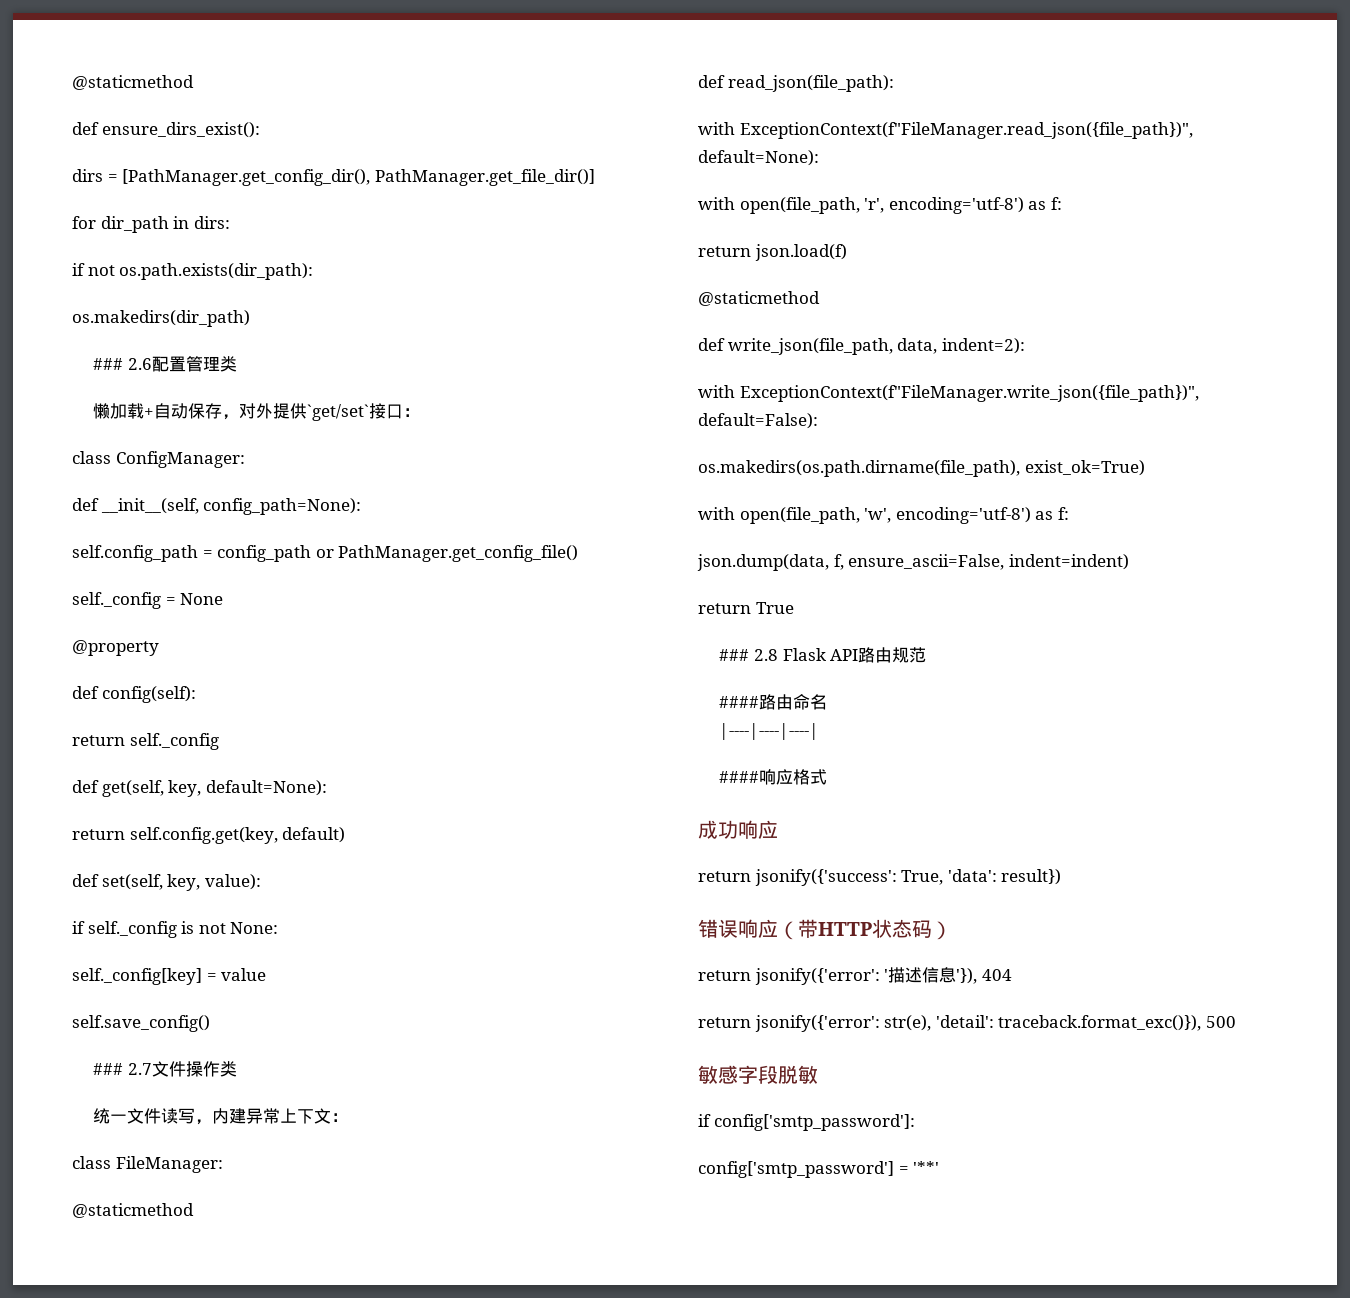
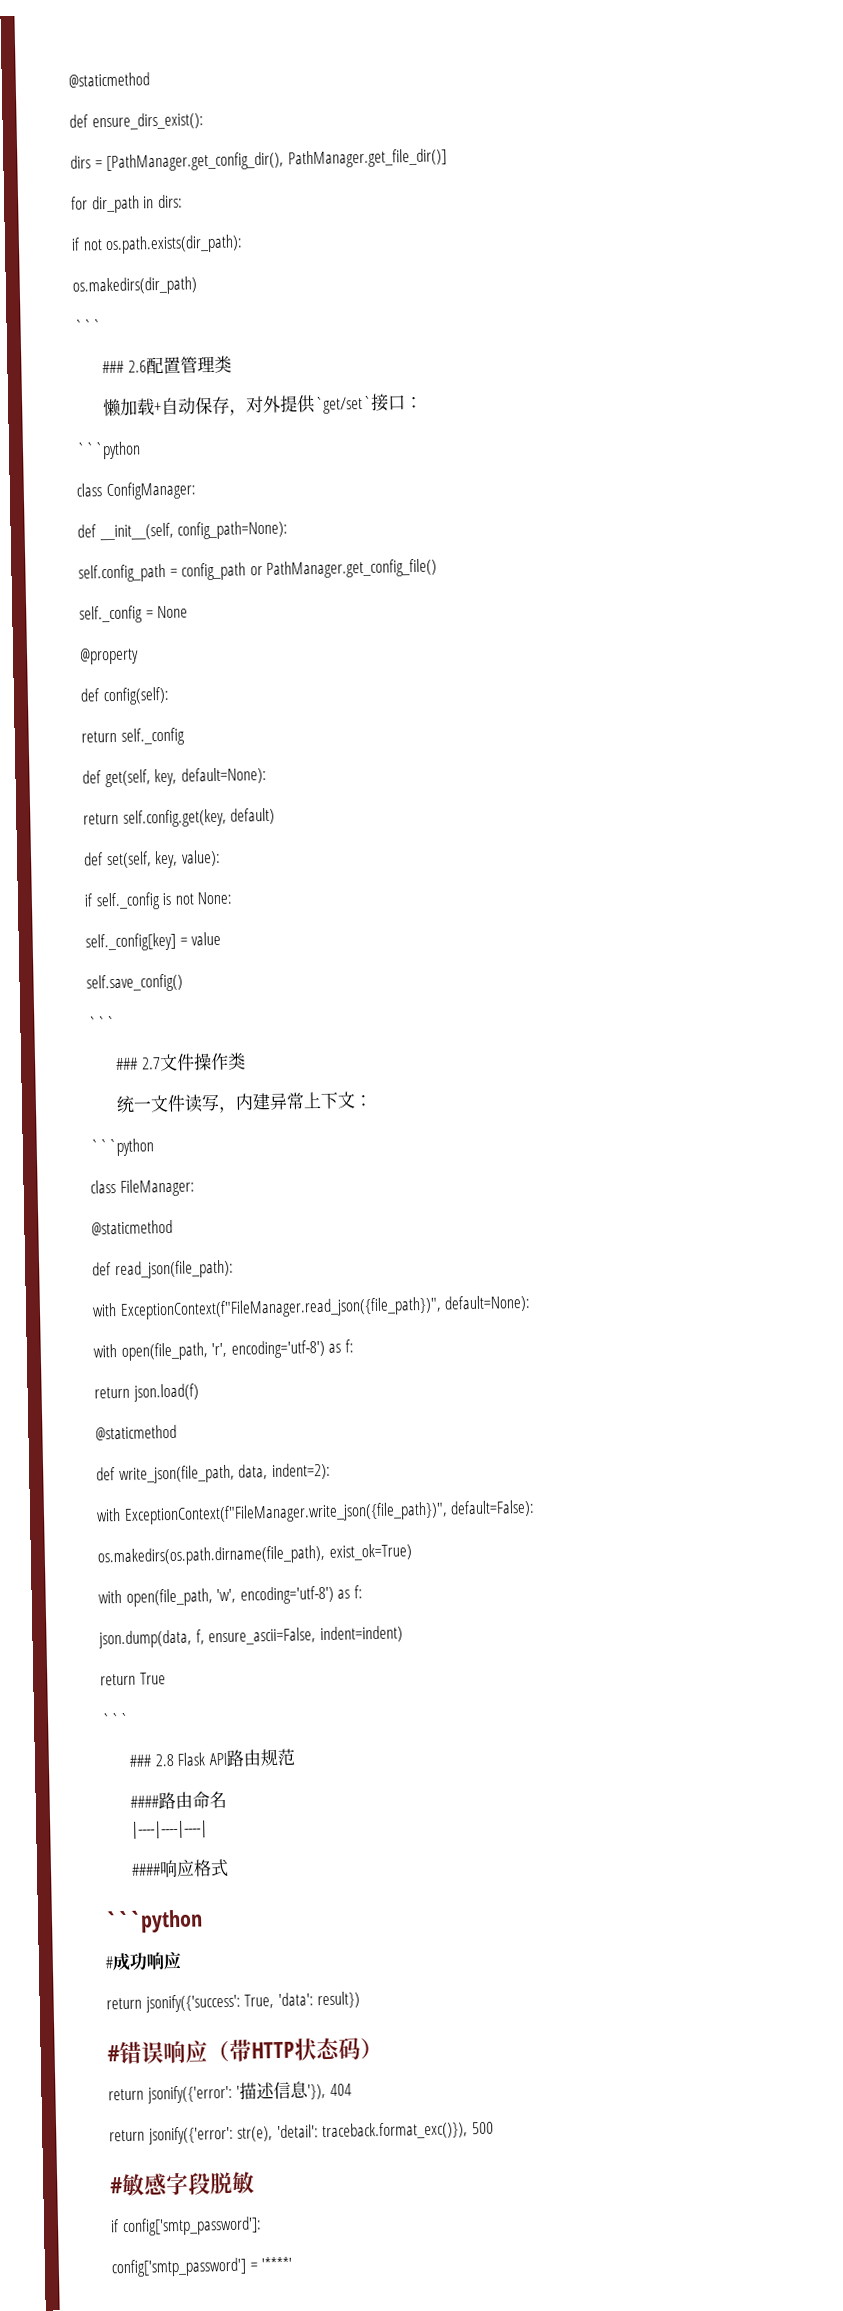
(250, 318) none -> [73,319,101,333] // ```
(421, 412) none -> [75,441,141,460] // ```python
(210, 1023) none -> [87,1016,115,1030] // ```
(349, 1117) none -> [89,1138,154,1157] // ```python
(794, 608) none -> [100,1712,129,1727] // ```
(828, 777) none -> [104,1909,203,1934] [105,1956,113,1969] ```python // #
(1062, 877) none -> [107,2045,120,2062] #
(1236, 1022) none -> [110,2177,123,2194] #
[913,1161,940,1174] '**' -> [261,2256,293,2271] '****'

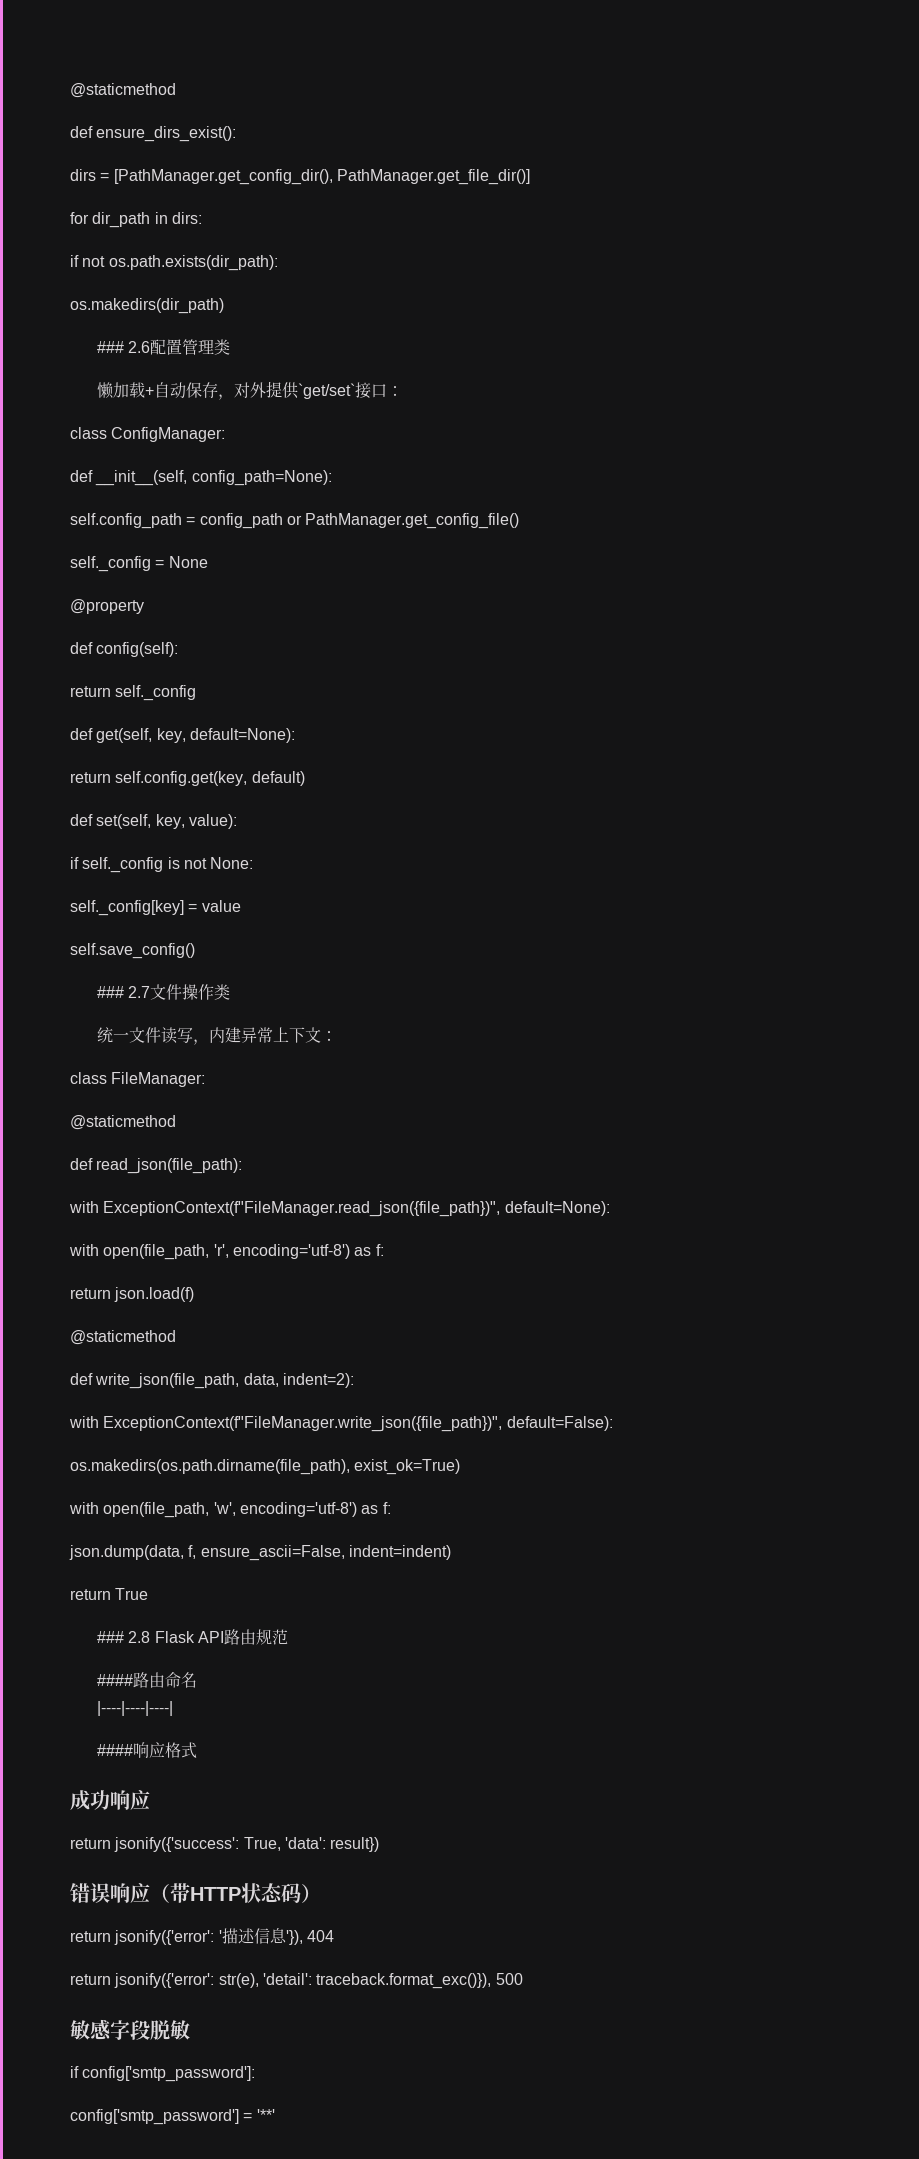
[73,319,101,333] // ``` -> (224, 306) none
[75,441,141,460] // ```python -> (404, 391) none
[87,1016,115,1030] // ``` -> (195, 951) none
[89,1138,154,1157] // ```python -> (338, 1036) none
[100,1712,129,1727] // ``` -> (149, 1594) none
[104,1909,203,1934] [105,1956,113,1969] ```python // # -> (198, 1750) none
[107,2045,120,2062] # -> (380, 1844) none
[110,2177,123,2194] # -> (523, 1979) none
[261,2256,293,2271] '****' -> [256,2109,275,2121] '**'

